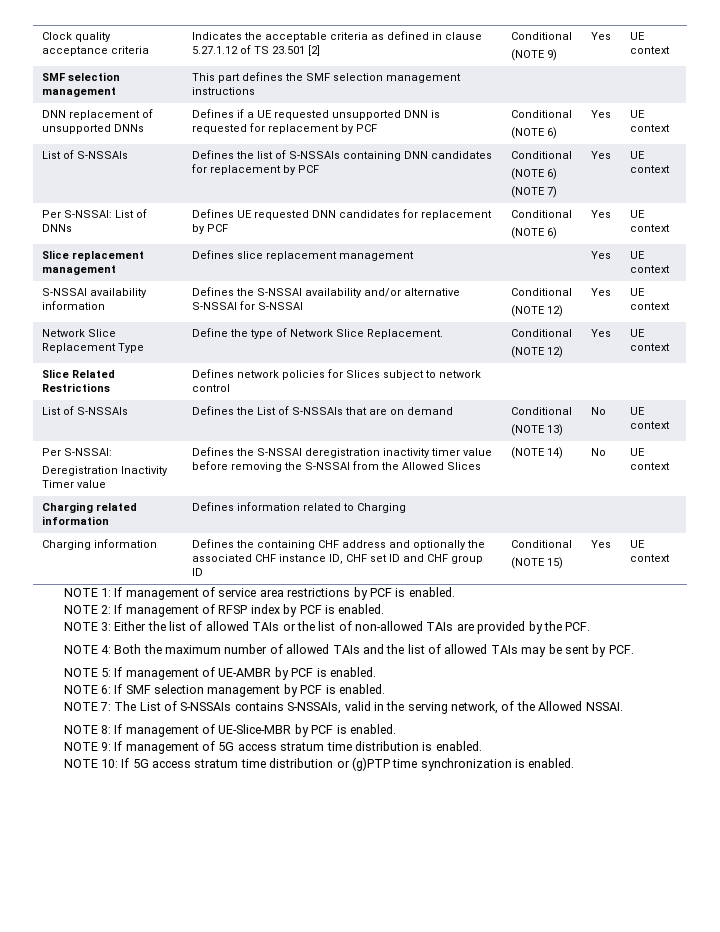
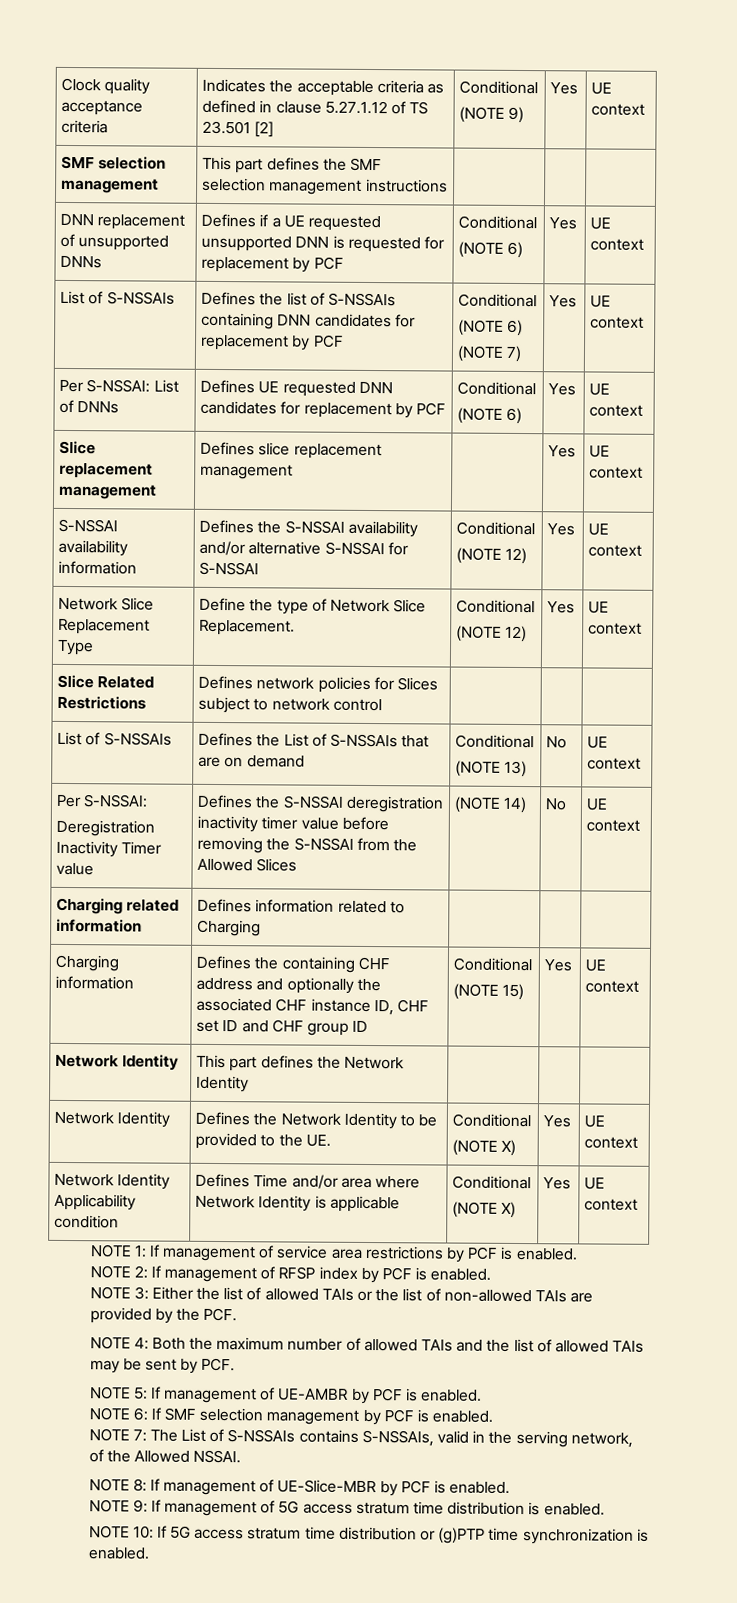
(670, 558) none -> [55,1054,180,1071] [196,1054,405,1072] [196,1075,250,1093] [54,1111,171,1128] [195,1111,438,1130] [195,1132,331,1150] [452,1113,532,1128] [452,1139,517,1156] [543,1115,572,1128] [584,1115,606,1128] [584,1136,639,1149] [54,1173,171,1190] [54,1193,137,1211] [54,1214,120,1229] [195,1173,421,1189] [195,1195,400,1213] [452,1175,532,1190] [452,1201,517,1218] [543,1177,572,1190] [584,1177,606,1190] [584,1198,639,1211] // Network Identity | This part defines the Network Identity | | | // Network Identity | Defines the Network Identity to be provided to the UE. | Conditional // (NOTE X) | Yes | UE context // Network Identity Applicability condition | Defines Time and/or area where Network Identity is applicable | Conditional // (NOTE X) | Yes | UE context

